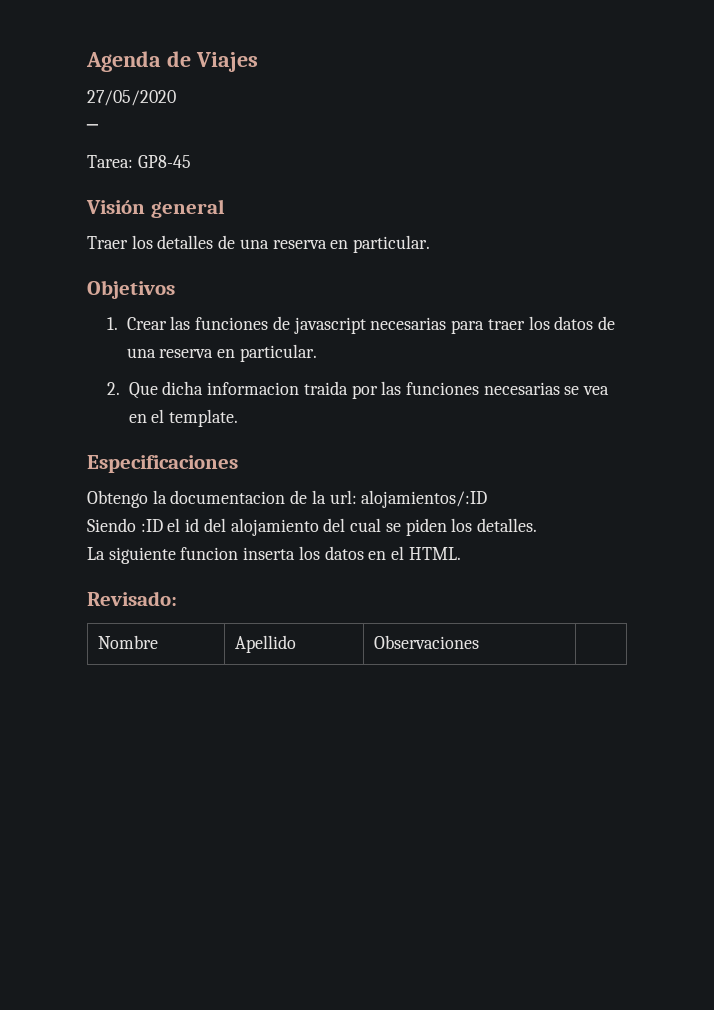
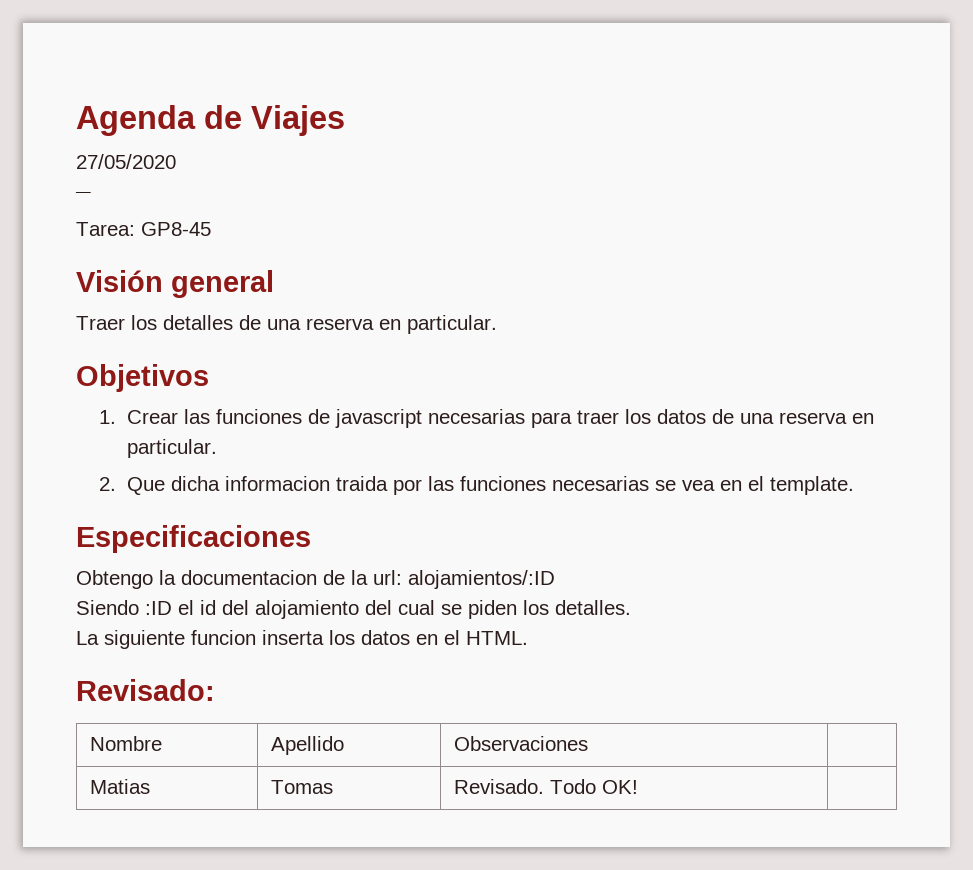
(479, 642) none -> [89,779,150,794] [270,780,333,794] [453,779,638,794] // Matias | Tomas | Revisado. Todo OK! |

